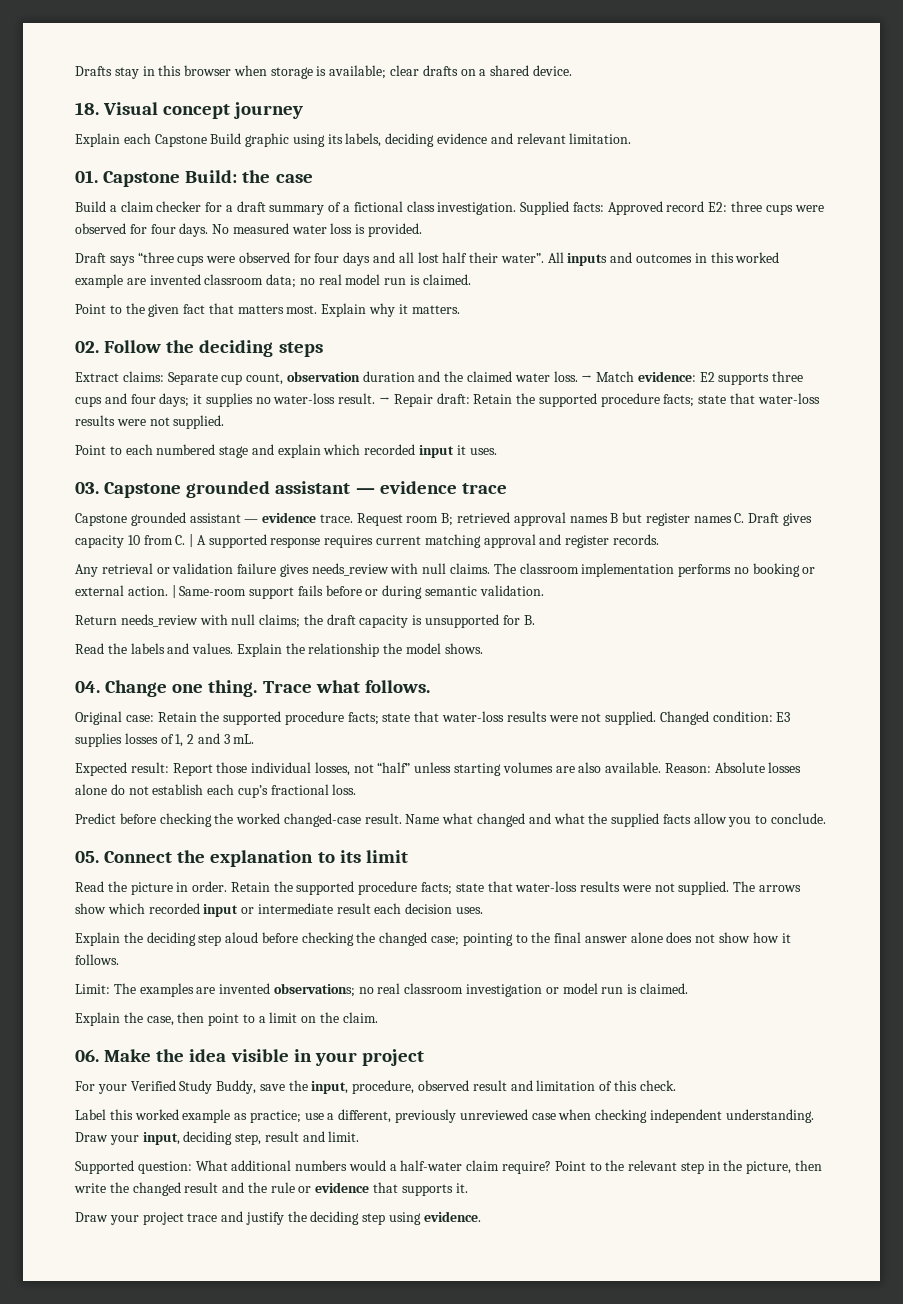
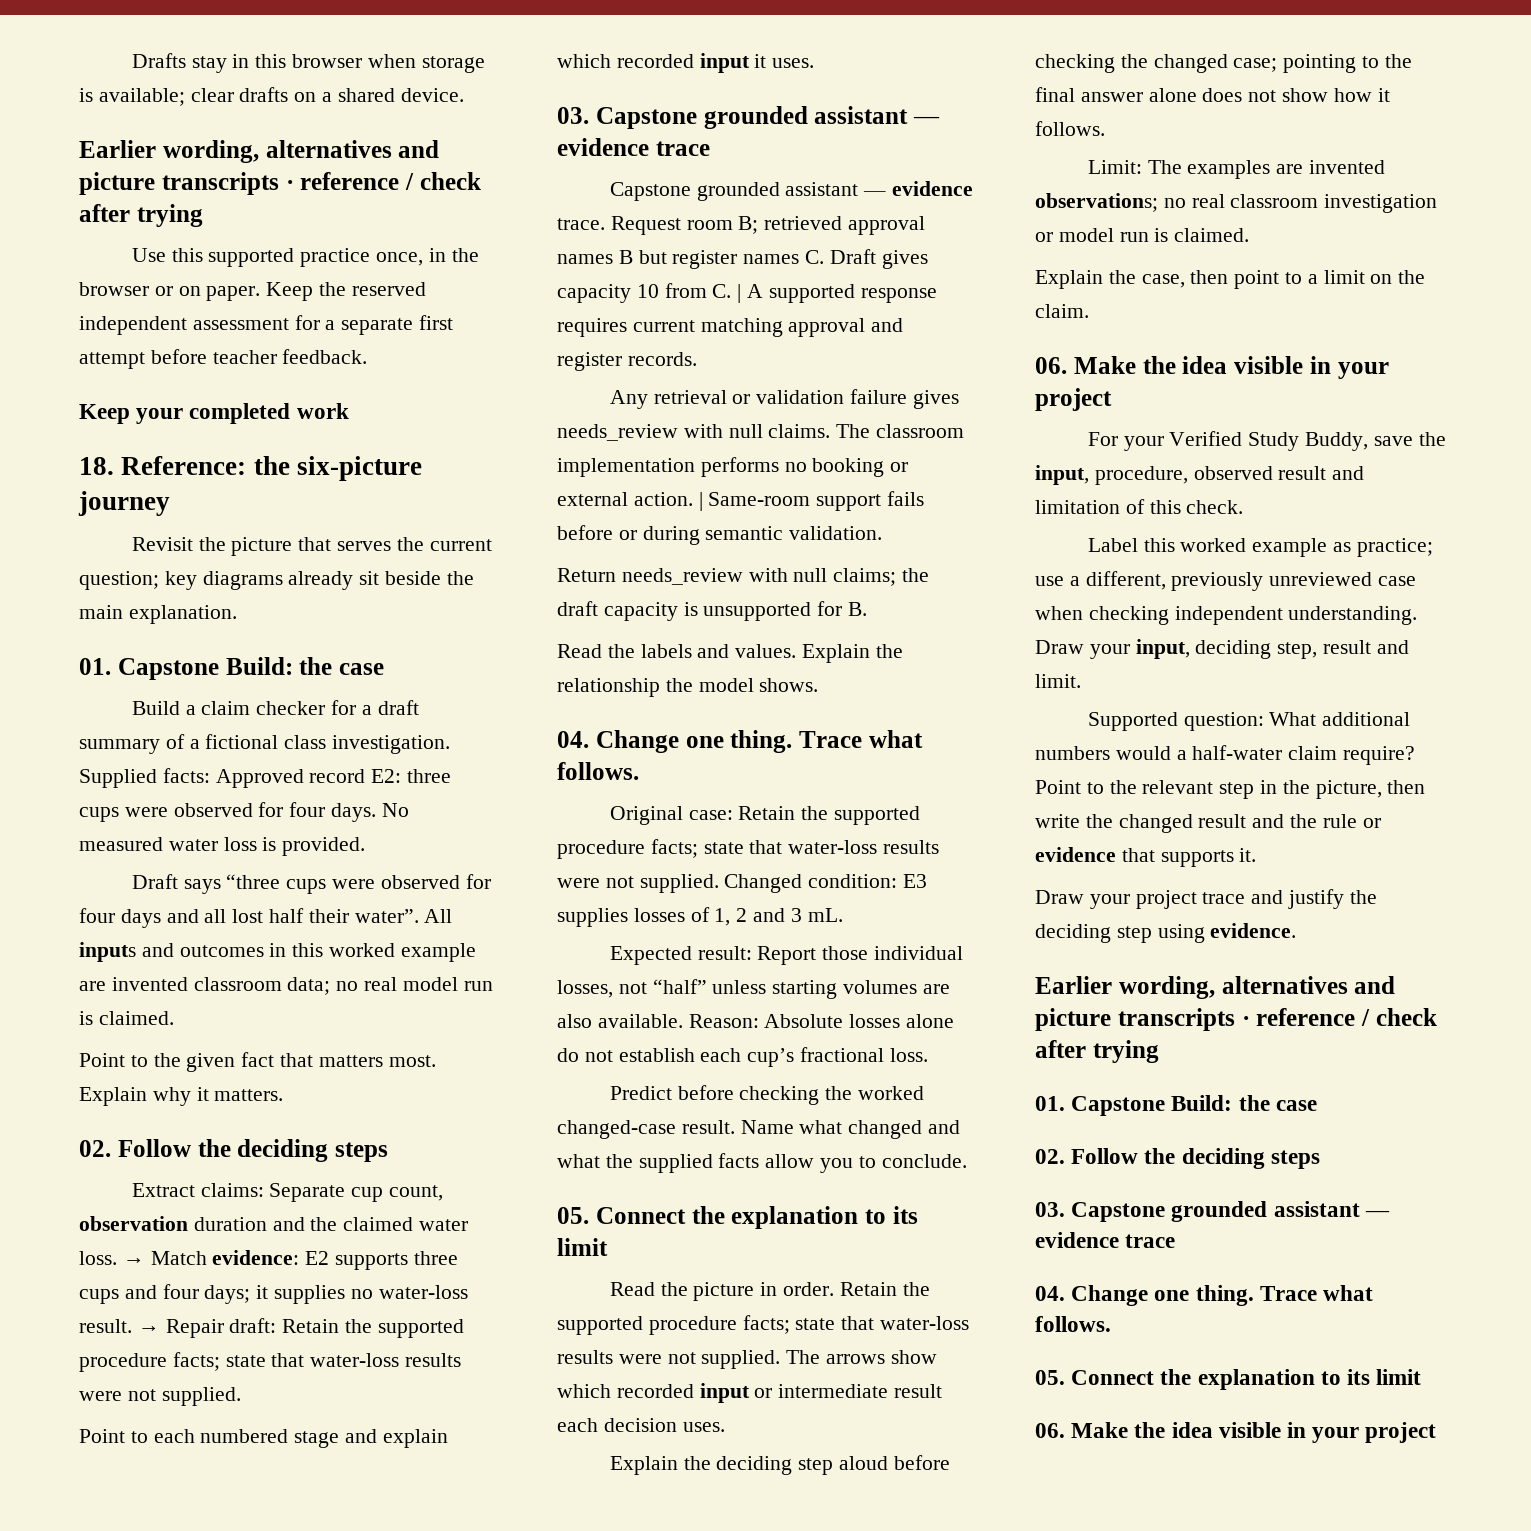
[75,102,304,119] [75,133,632,147] 18. Visual concept journey // Explain each Capstone Build graphic using its labels, deciding evidence and relevant limitation. -> [79,140,440,163] [79,172,481,195] [79,204,203,227] [131,248,479,267] [79,282,426,301] [79,315,454,335] [79,349,368,369] [79,403,349,424] [79,456,422,481] [78,491,170,516] [131,537,492,556] [79,571,474,590] [79,605,237,624] Earlier wording, alternatives and picture transcripts · reference / check after trying // Use this supported practice once, in the browser or on paper. Keep the reserved independent assessment for a separate first attempt before teacher feedback. // Keep your completed work // 18. Reference: the six-picture journey // Revisit the picture that serves the current question; key diagrams already sit beside the main explanation.
(481, 1216) none -> [1035,976,1396,999] [1035,1008,1437,1031] [1035,1040,1159,1063] [1035,1095,1317,1116] [1035,1148,1320,1169] [1035,1201,1390,1222] [1035,1232,1176,1248] [1035,1285,1374,1306] [1035,1316,1111,1332] [1035,1369,1422,1390] [1035,1422,1437,1443] // Earlier wording, alternatives and picture transcripts · reference / check after trying // 01. Capstone Build: the case // 02. Follow the deciding steps // 03. Capstone grounded assistant — evidence trace // 04. Change one thing. Trace what follows. // 05. Connect the explanation to its limit // 06. Make the idea visible in your project

